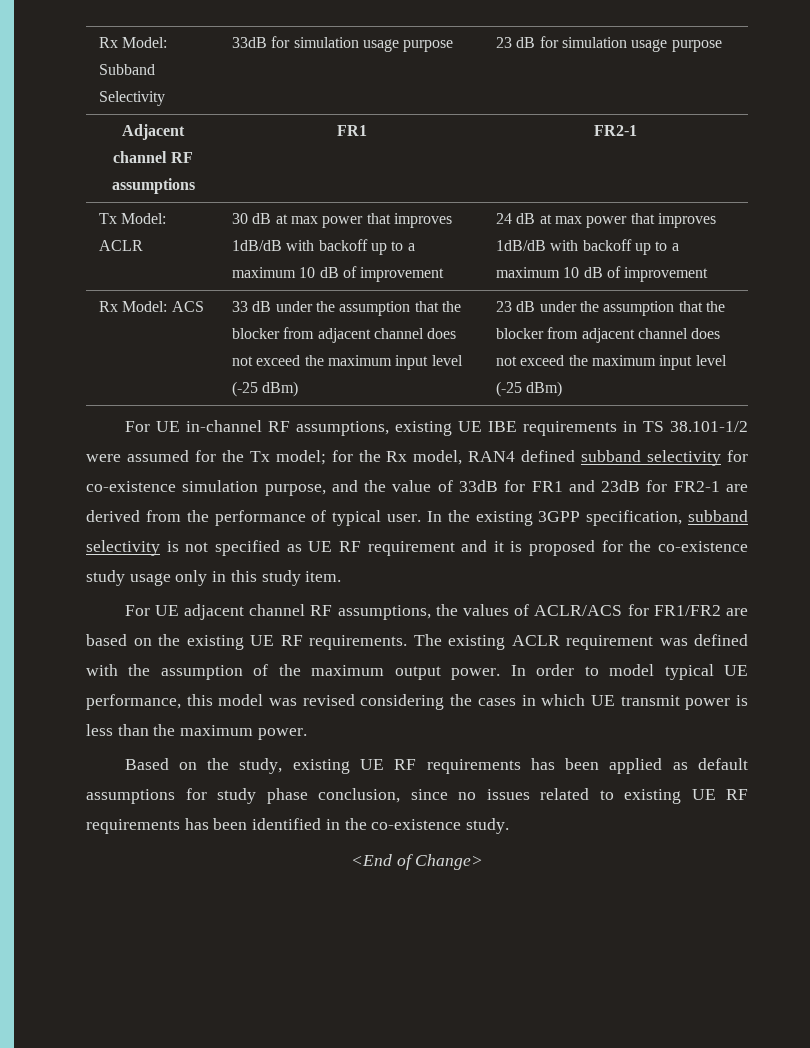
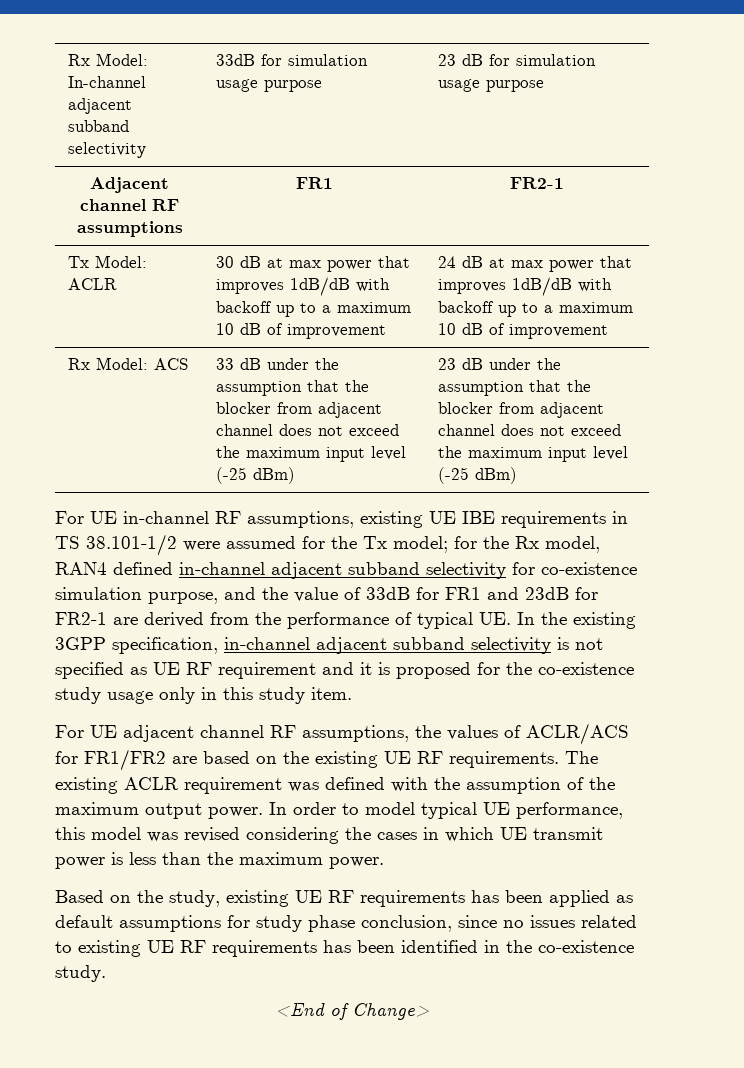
[99,37,168,48] [99,64,156,75] [99,91,166,106] Rx Model: Subband Selectivity -> [68,53,149,66] [68,76,147,88] [68,98,133,114] [68,120,130,132] [68,142,147,158] Rx Model: In-channel adjacent subband selectivity
(576, 456) none -> [179,562,342,579] in-channel adjacent
[387,514,421,522] user. -> [479,612,511,625] UE.
(683, 518) none -> [224,637,387,654] in-channel adjacent

